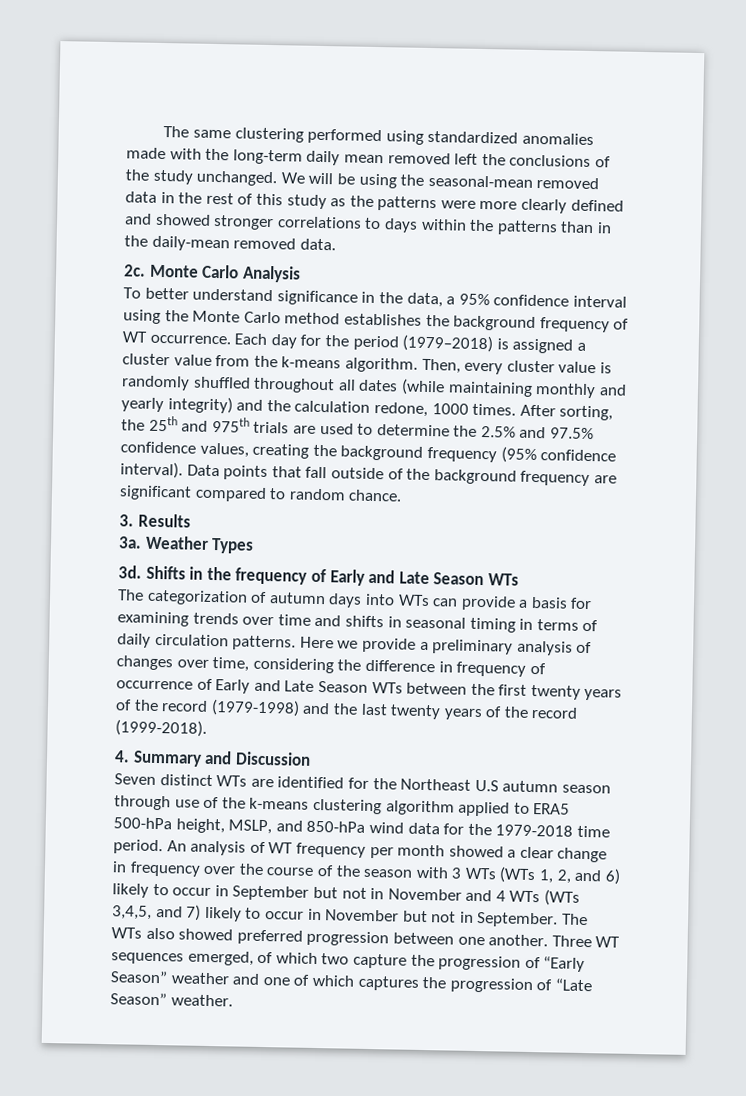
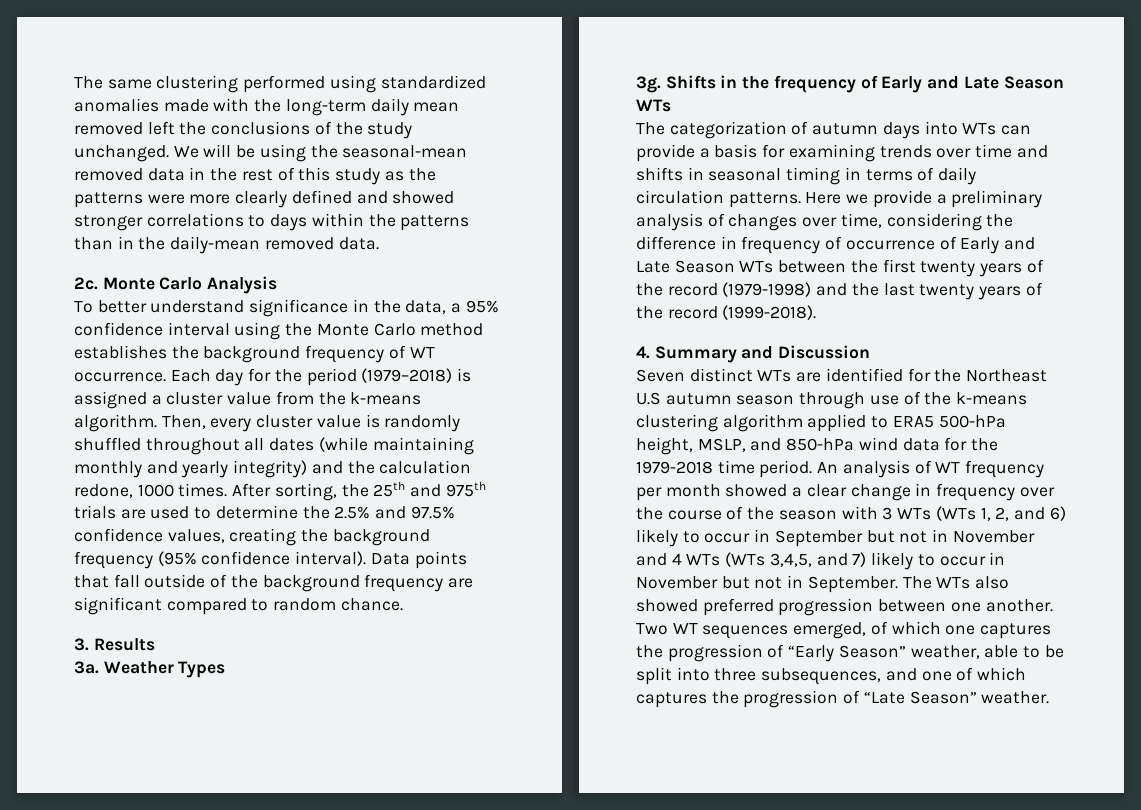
[118,565,142,579] 3d. -> [636,76,661,93] 3g.
[551,935,592,948] Three -> [636,623,668,635] Two
[321,953,407,969] two capture -> [945,623,1052,639] one captures
[170,972,230,985] weather -> [910,645,1064,659] [636,667,882,685] weather, able to be split into three subsequences,

